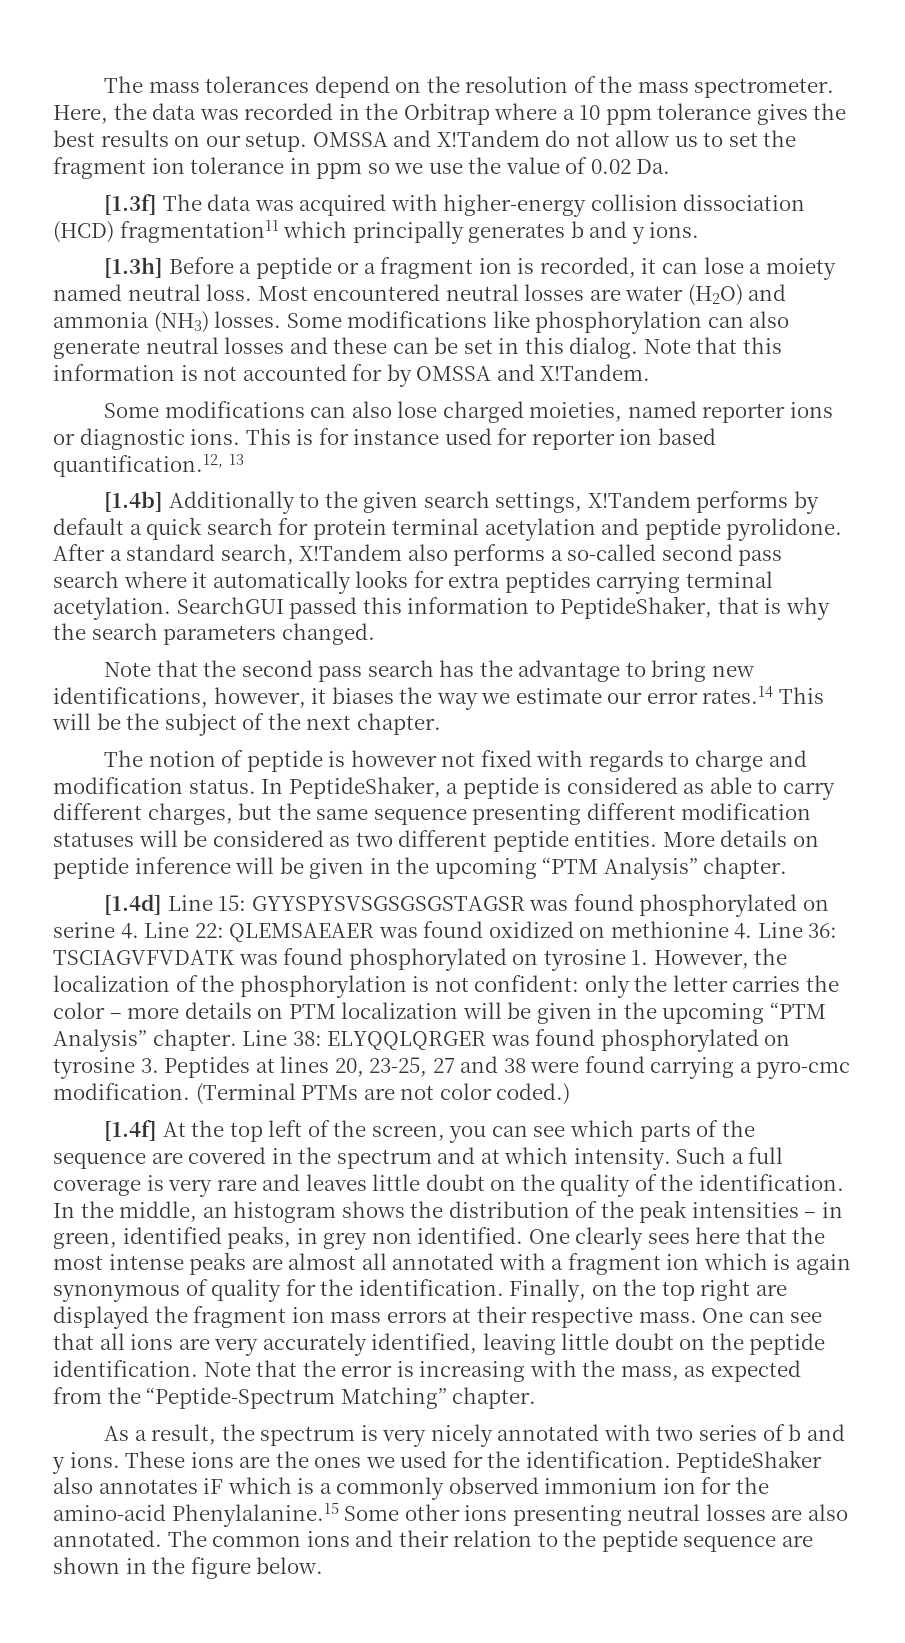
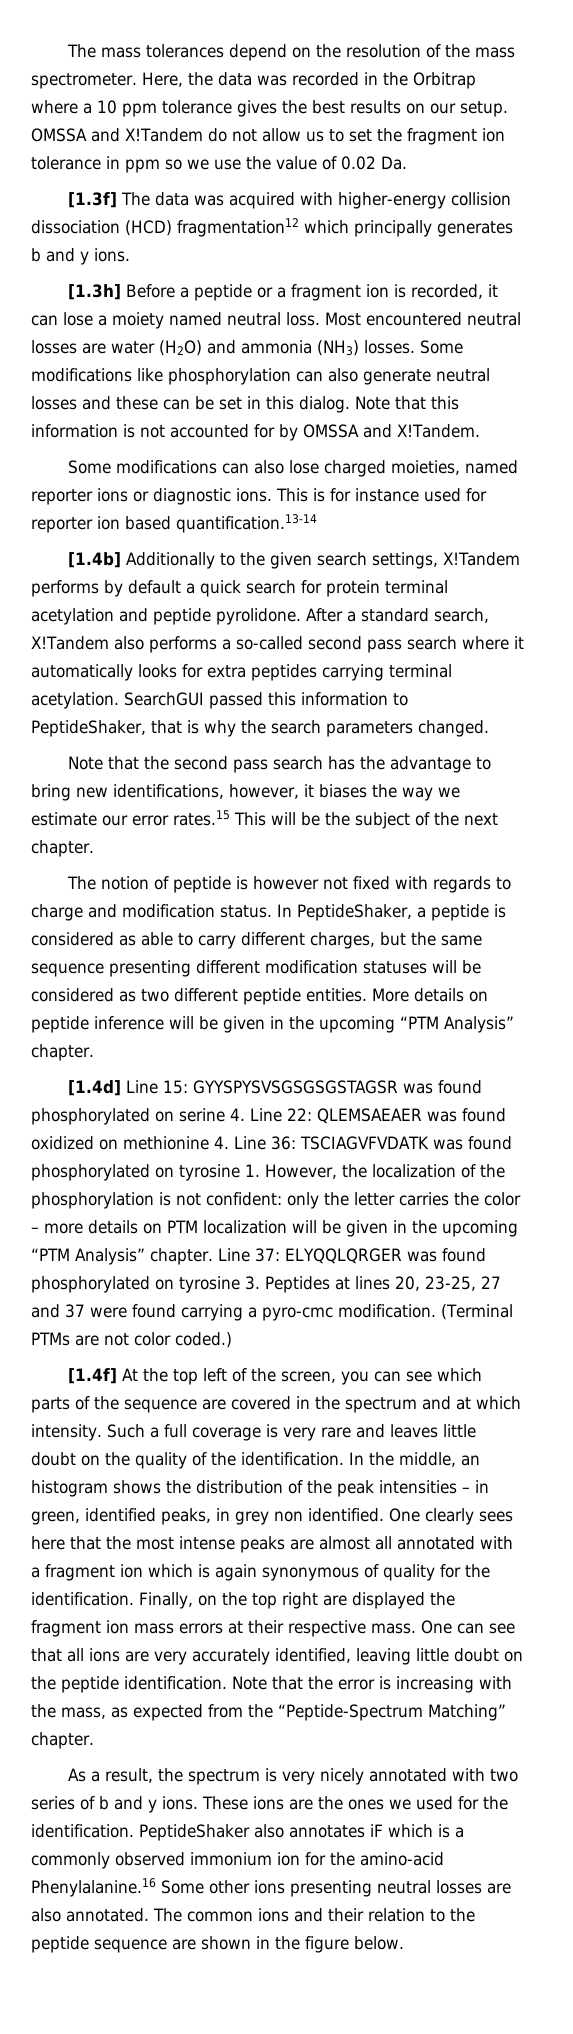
[119,220,279,243] fragmentation11 -> [177,218,299,237] fragmentation12
[53,454,244,477] quantification.12, 13 -> [176,514,317,533] quantification.13-14
[702,686,774,704] rates.14 -> [173,810,230,826] rates.15
[292,1031,322,1046] 38: -> [254,1248,280,1262] 37:
[503,1058,526,1073] 38 -> [65,1304,85,1318] 37
[171,1503,339,1527] Phenylalanine.15 -> [31,1878,156,1897] Phenylalanine.16

